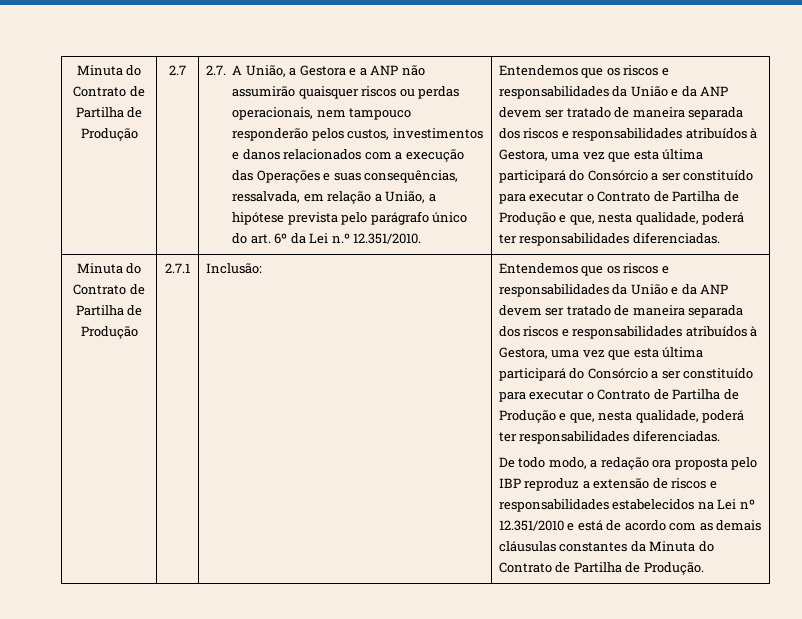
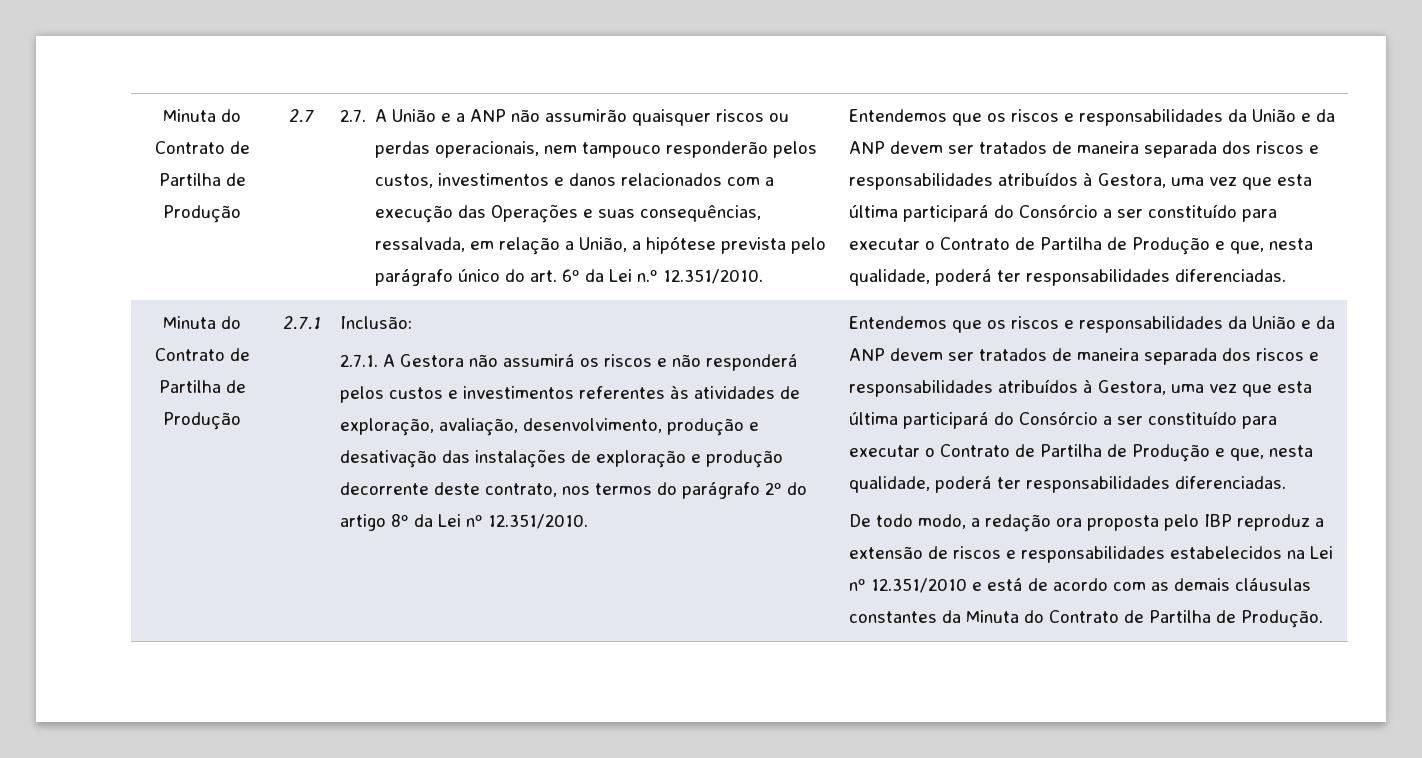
[245,65,346,77] União, a Gestora -> [391,109,436,122] União
[566,107,611,118] tratado -> [978,141,1047,154] tratados
(262, 268) none -> [339,354,798,371] [339,386,800,403] [339,418,759,436] [339,449,783,468] [339,482,807,499] [339,514,588,531] // 2.7.1. A Gestora não assumirá os riscos e não responderá pelos custos e investimentos referentes às atividades de exploração, avaliação, desenvolvimento, produção e desativação das instalações de exploração e produção decorrente deste contrato, nos termos do parágrafo 2º do artigo 8º da Lei nº 12.351/2010.
[566,305,611,316] tratado -> [978,348,1047,361] tratados

